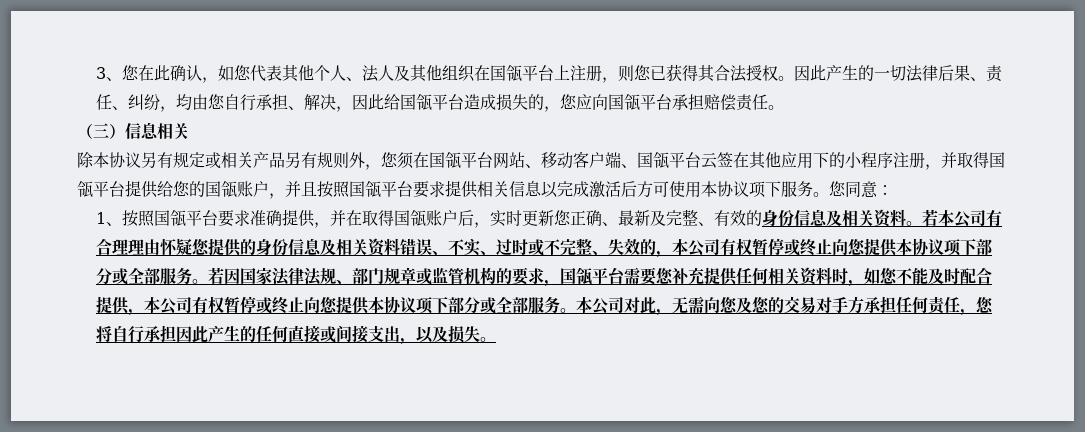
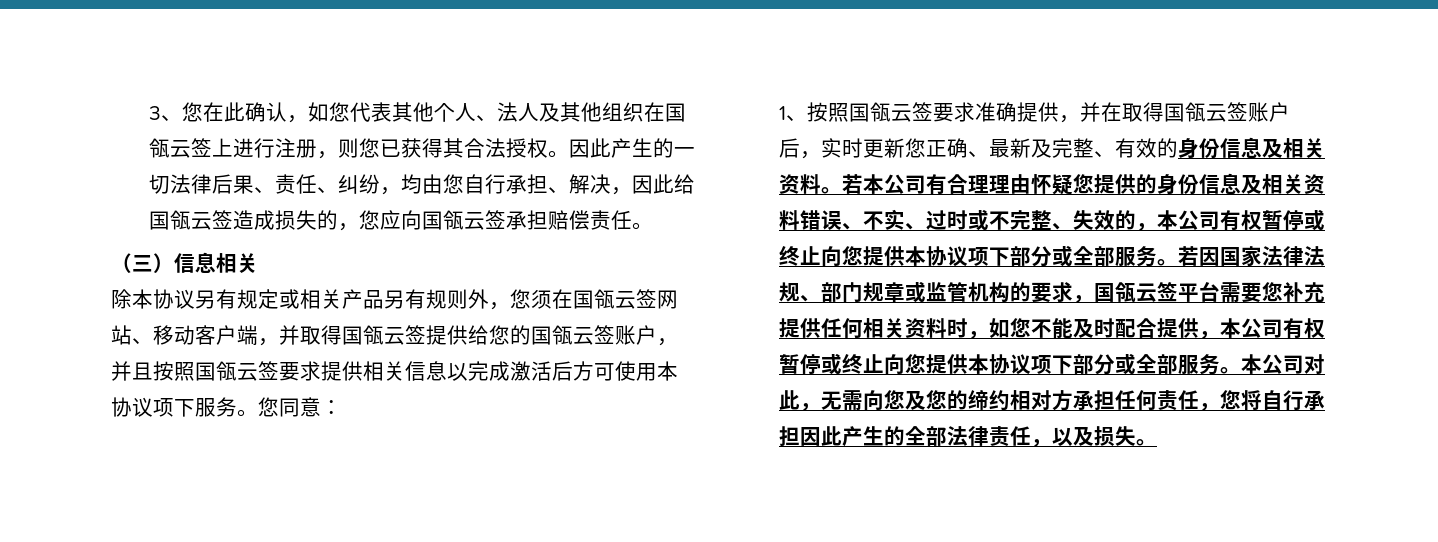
[522,65,571,81] 平台上 -> [170,138,276,158] 云签上进行
[432,94,465,110] 平台 -> [191,210,234,230] 云签
[640,94,673,110] 平台 -> [464,210,507,230] 云签
[461,152,493,168] 平台 -> [615,289,657,309] 云签
[621,152,925,169] 、国瓴平台云签在其他应用下的小程序注册 -> (258, 335) none
[93,181,125,197] 平台 -> [384,325,426,345] 云签
(237, 189) none -> [573,325,615,345] 云签
[381,181,413,197] 平台 -> [237,361,279,381] 云签
[186,210,219,226] 平台 -> [891,102,934,122] 云签
(427, 218) none -> [1206,102,1249,122] 云签
(593, 276) none -> [1136,282,1179,302] 云签
[784,296,849,314] 交易对手 -> [968,389,1053,411] 缔约相对
[256,325,401,343] 任何直接或间接支出 -> [905,426,1032,447] 全部法律责任

